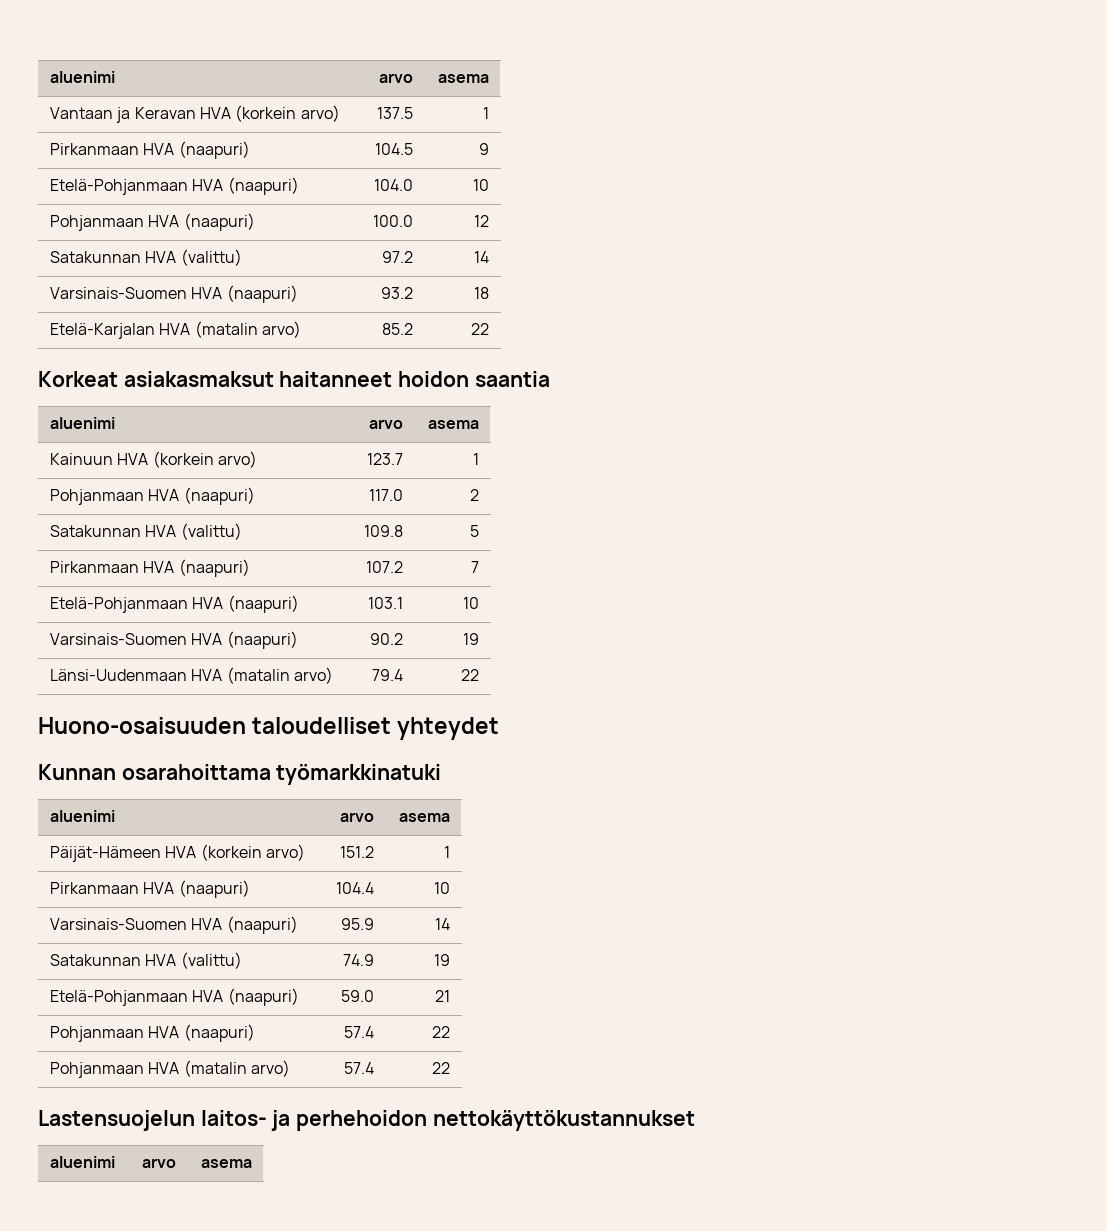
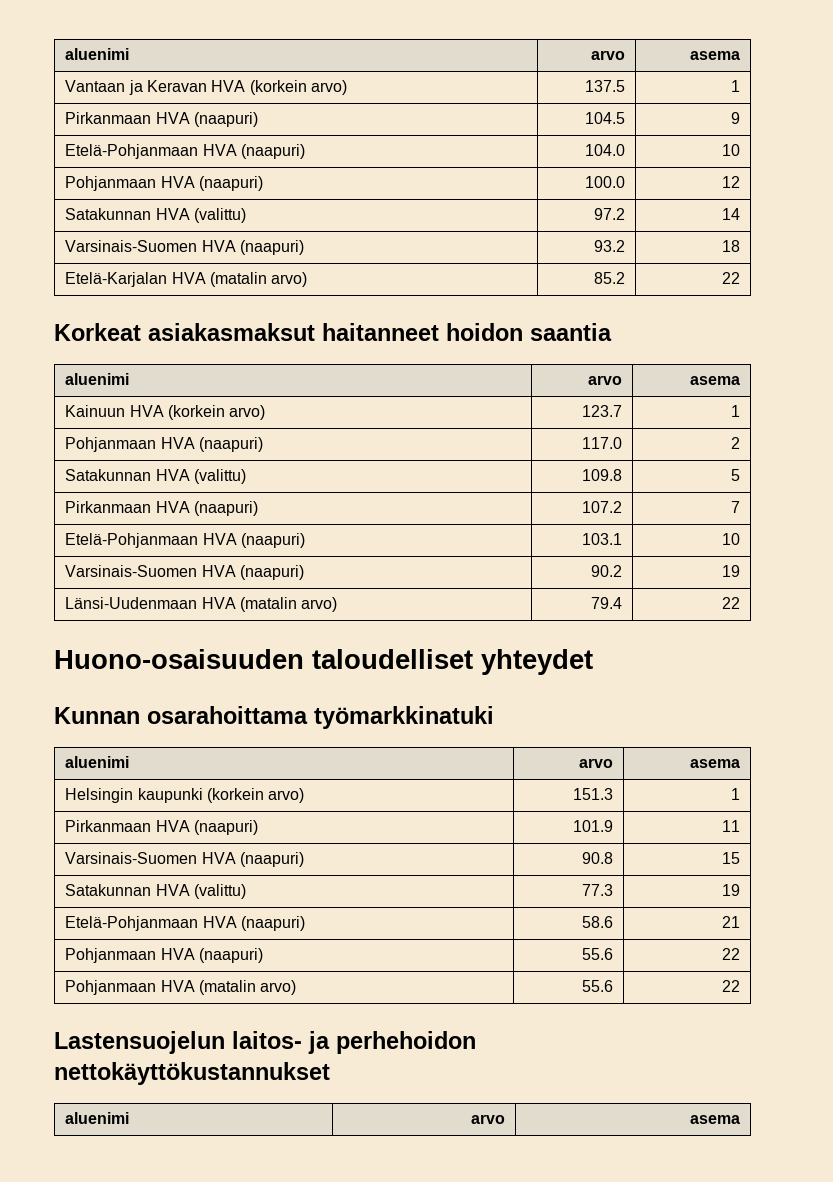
[50,844,306,862] [339,846,374,858] [443,846,450,858] [50,880,250,898] [335,882,374,894] [433,882,450,894] [50,916,298,934] [340,918,374,930] [434,918,450,930] [50,952,242,969] [342,954,374,966] Päijät-Hämeen HVA (korkein arvo) | 151.2 | 1 // Pirkanmaan HVA (naapuri) | 104.4 | 10 // Varsinais-Suomen HVA (naapuri) | 95.9 | 14 // Satakunnan HVA (valittu) | 74.9 -> [65,788,305,803] [572,788,613,800] [730,788,740,800] [65,820,258,835] [572,820,613,832] [721,820,740,832] [65,852,304,867] [581,852,613,864] [721,852,740,864] [65,884,246,899] [581,884,613,896] Helsingin kaupunki (korkein arvo) | 151.3 | 1 // Pirkanmaan HVA (naapuri) | 101.9 | 11 // Varsinais-Suomen HVA (naapuri) | 90.8 | 15 // Satakunnan HVA (valittu) | 77.3
[340,990,374,1002] 59.0 -> [581,916,613,928] 58.6
[343,1026,374,1038] 57.4 -> [581,948,613,960] 55.6
[343,1062,374,1074] 57.4 -> [581,980,613,992] 55.6

